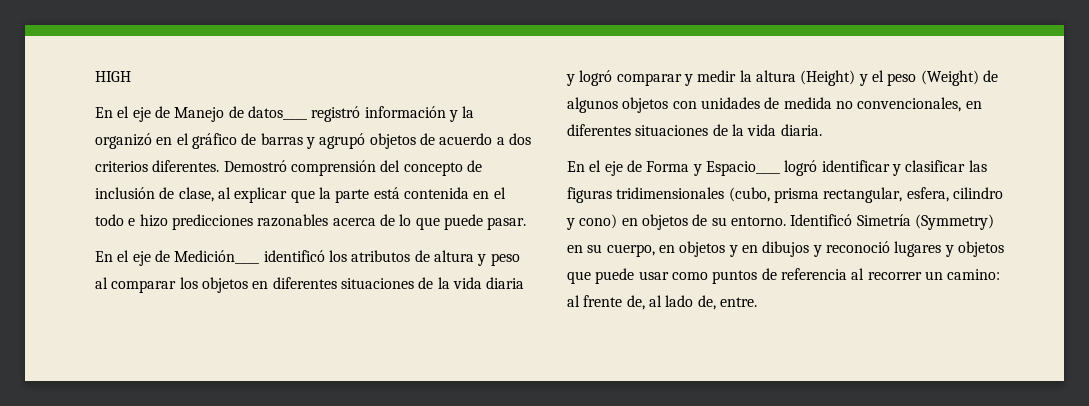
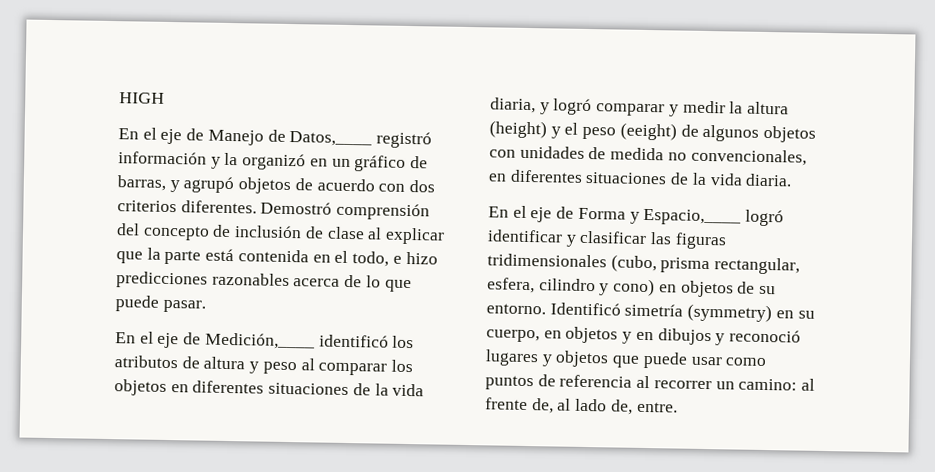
[247,106,307,120] datos____ -> [289,131,373,147] Datos,____
[176,133,189,145] el -> [331,158,351,168] un
[260,133,303,145] barras -> [117,175,166,191] barras,
[496,137,505,145] a -> [378,183,406,192] con
[178,187,214,202] clase, -> [326,226,365,240] clase
[95,214,124,226] todo -> [352,251,390,267] todo,
[174,250,260,264] Medición____ -> [204,332,315,350] Medición,____
[486,277,525,289] diaria -> [490,97,536,114] diaria,
[800,70,856,86] (Height) -> [489,120,547,139] (height)
[920,70,979,86] (Weight) -> [619,122,677,141] (eeight)
[705,161,780,176] Espacio____ -> [643,208,742,226] Espacio,____
[856,214,994,230] Simetría (Symmetry) -> [624,303,773,323] simetría (symmetry)

